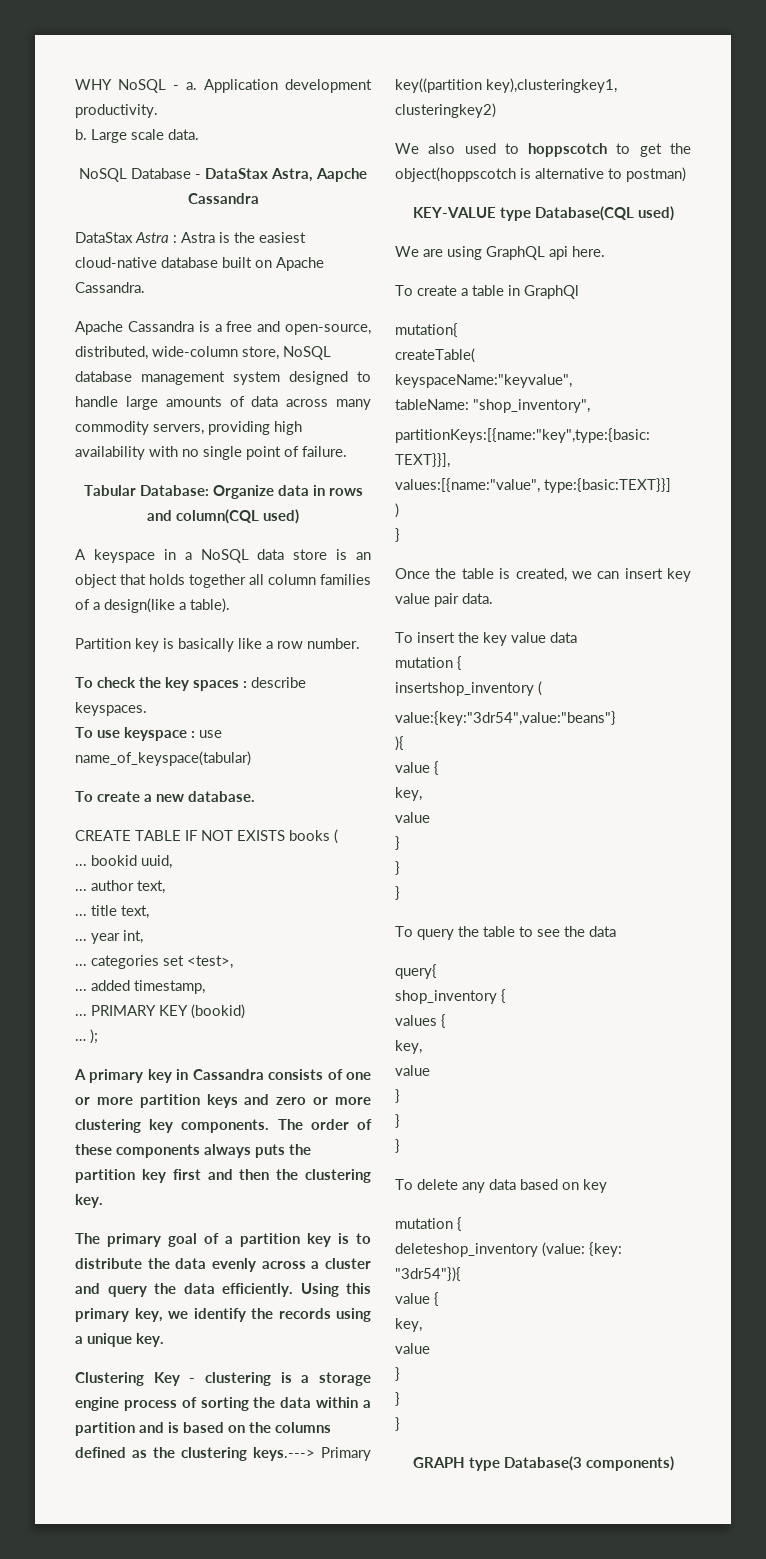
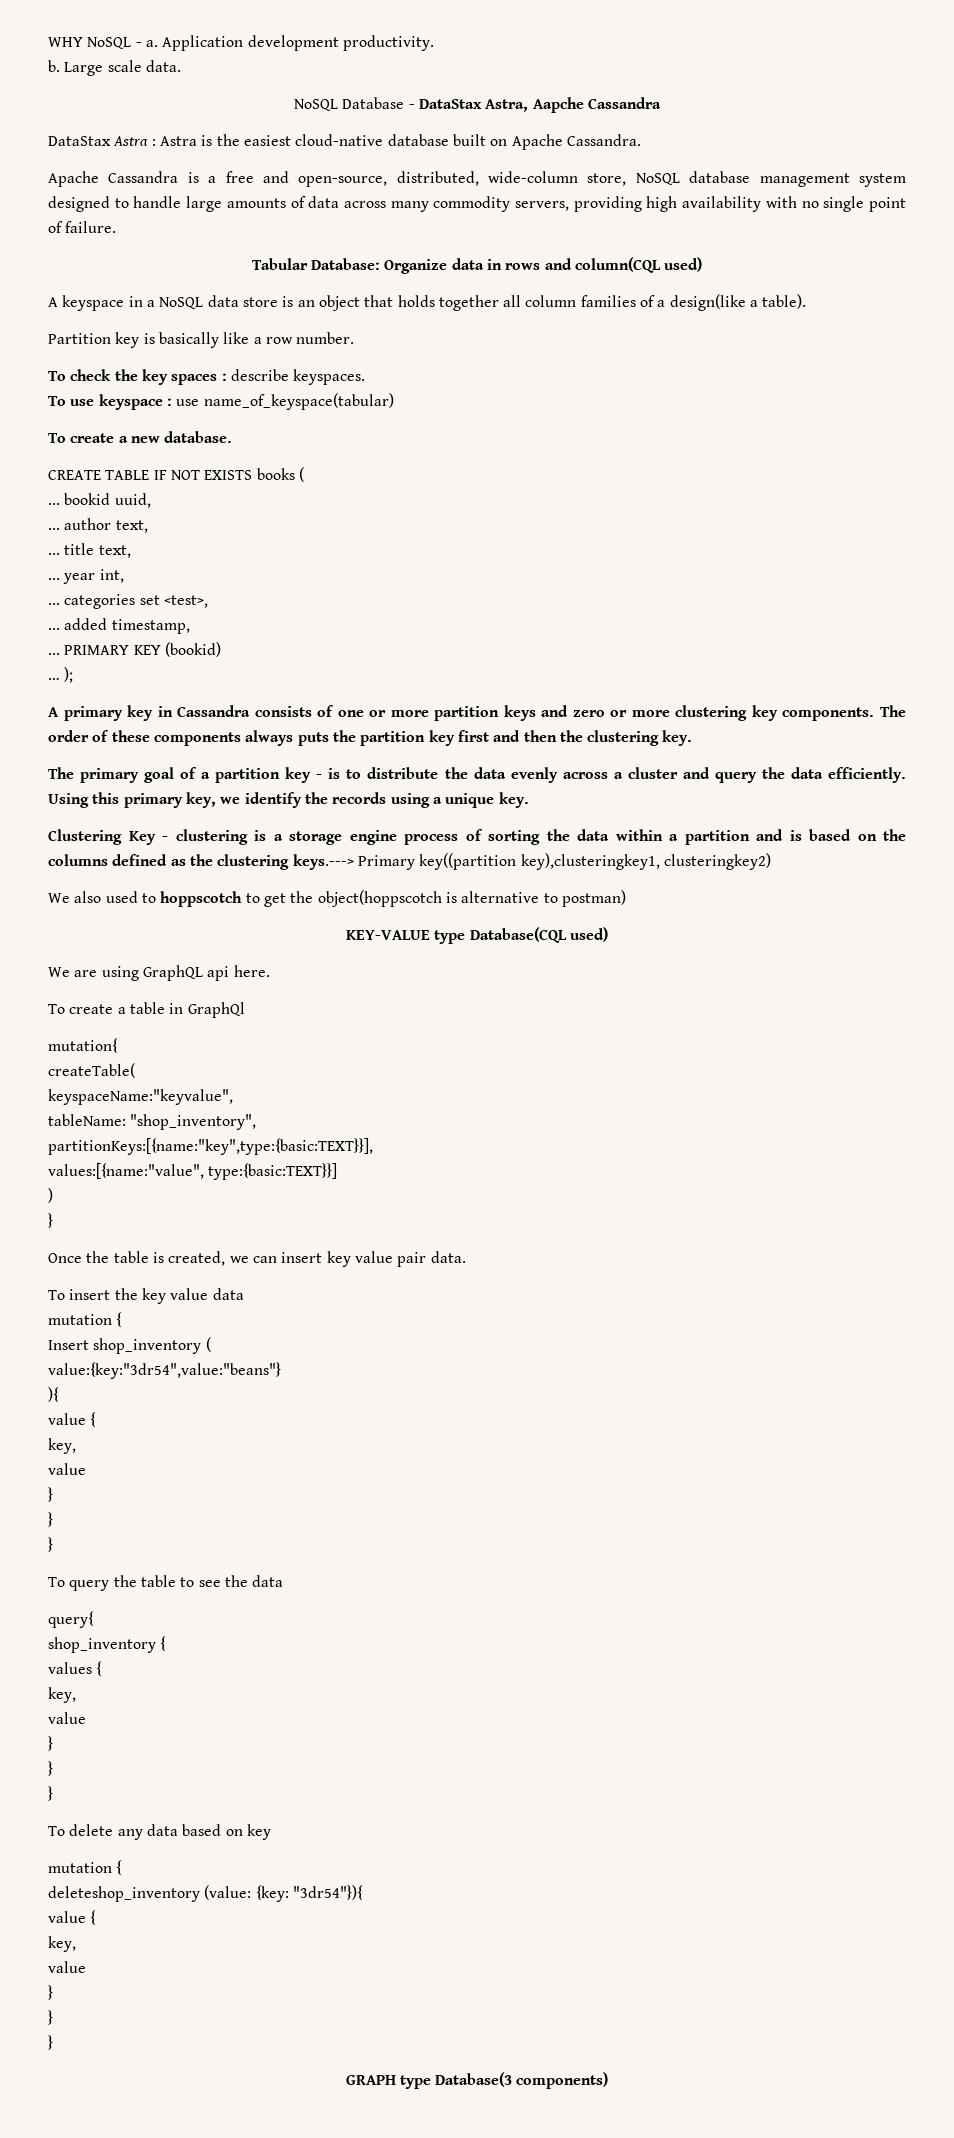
(331, 1240) none -> [316,774,323,779] -
[395,682,534,696] insertshop_inventory -> [48,1338,202,1354] Insert shop_inventory

